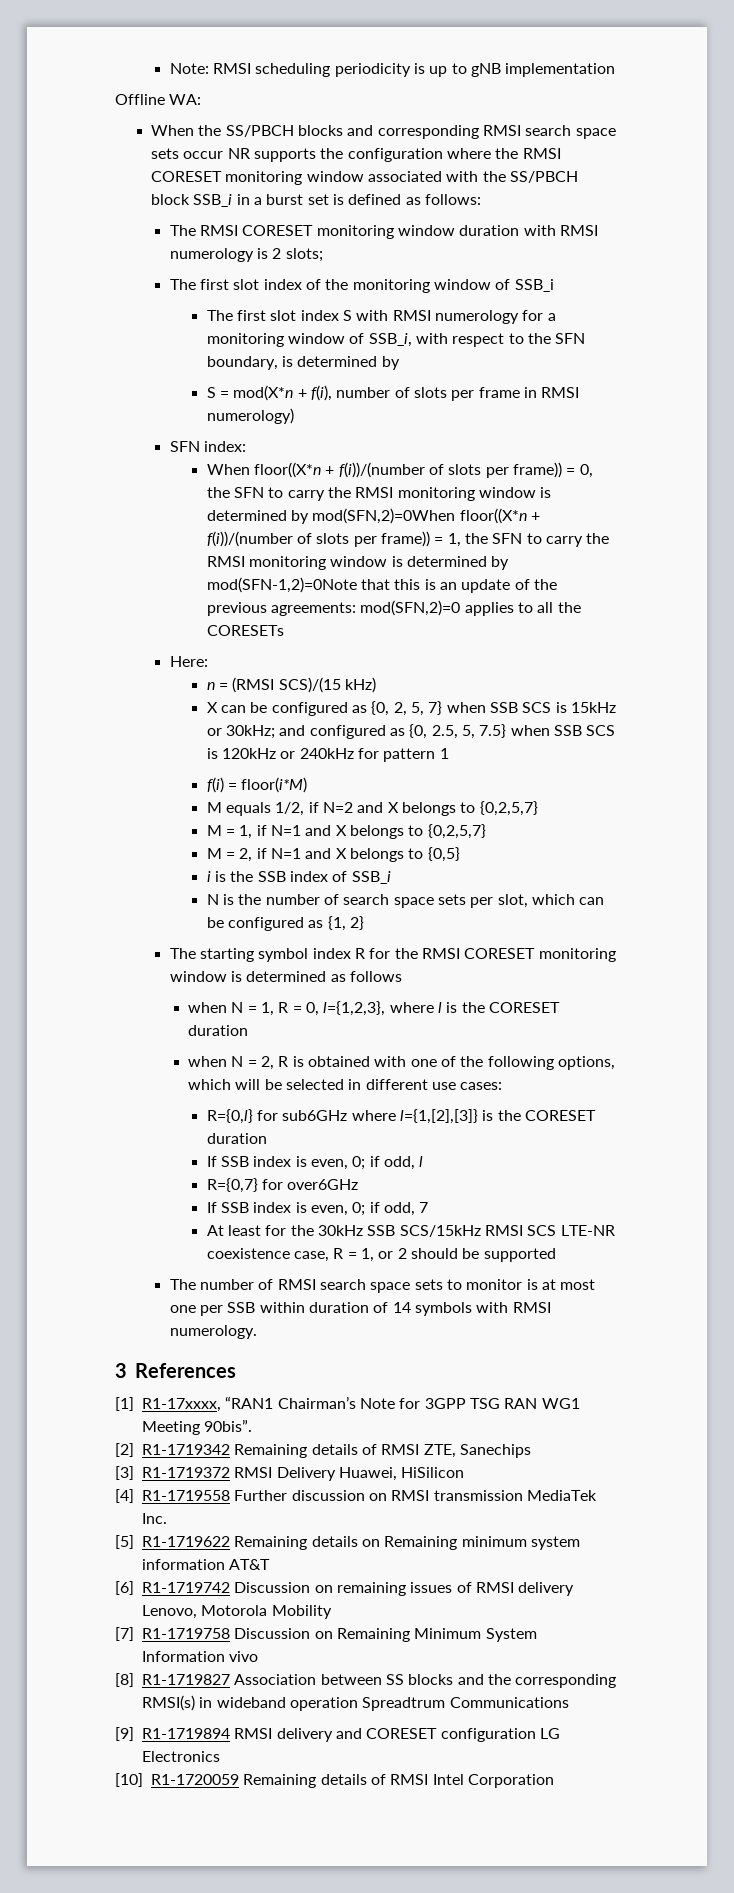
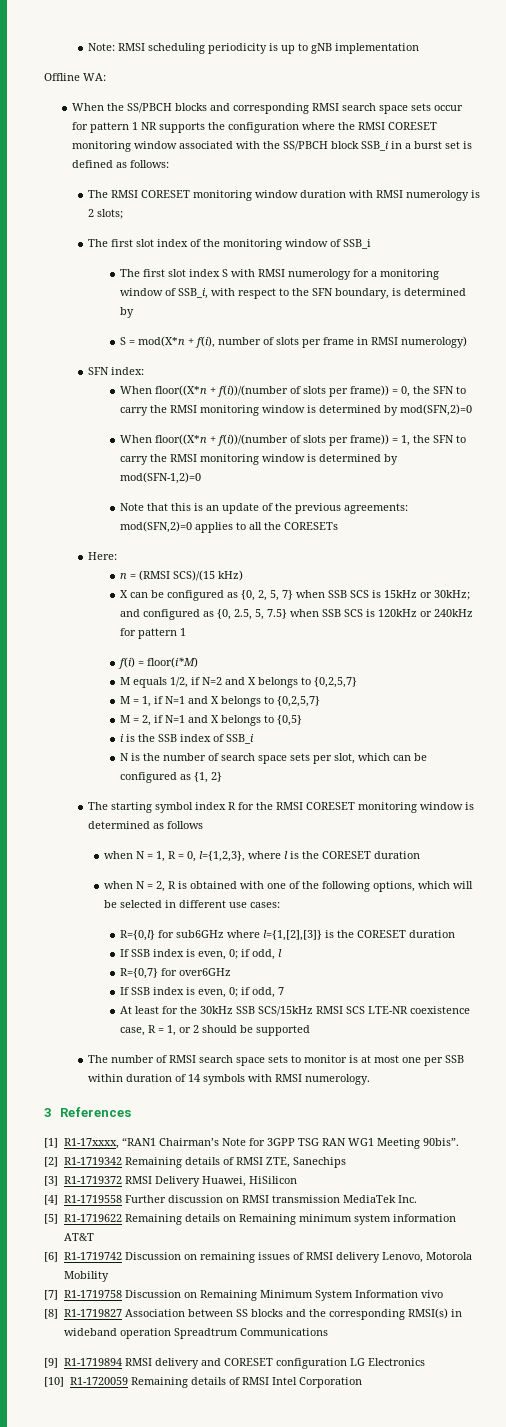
(224, 155) none -> [72,122,139,133] for pattern 1
[312,508,456,524] mod(SFN,2)=0When -> [399,404,472,416] [119,435,152,443] mod(SFN,2)=0 // When
[206,577,357,593] mod(SFN-1,2)=0Note -> [119,472,201,484] [119,503,144,511] mod(SFN-1,2)=0 // Note

